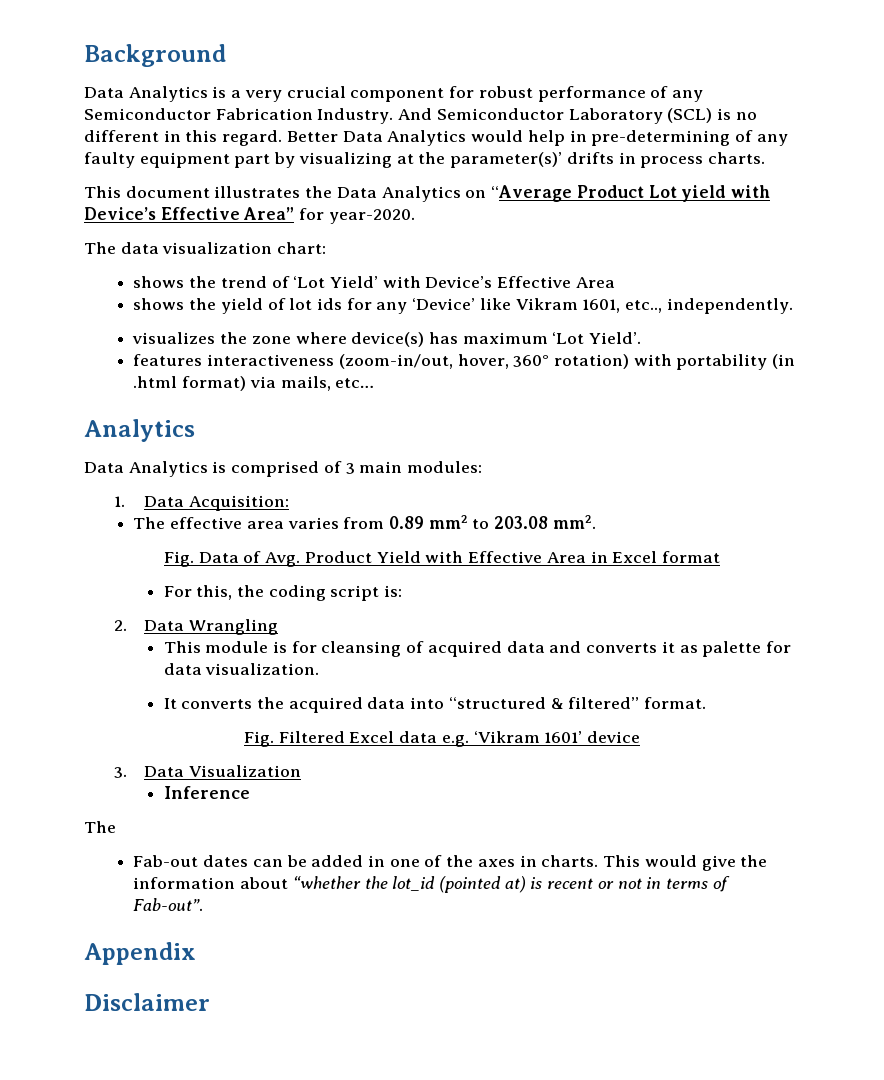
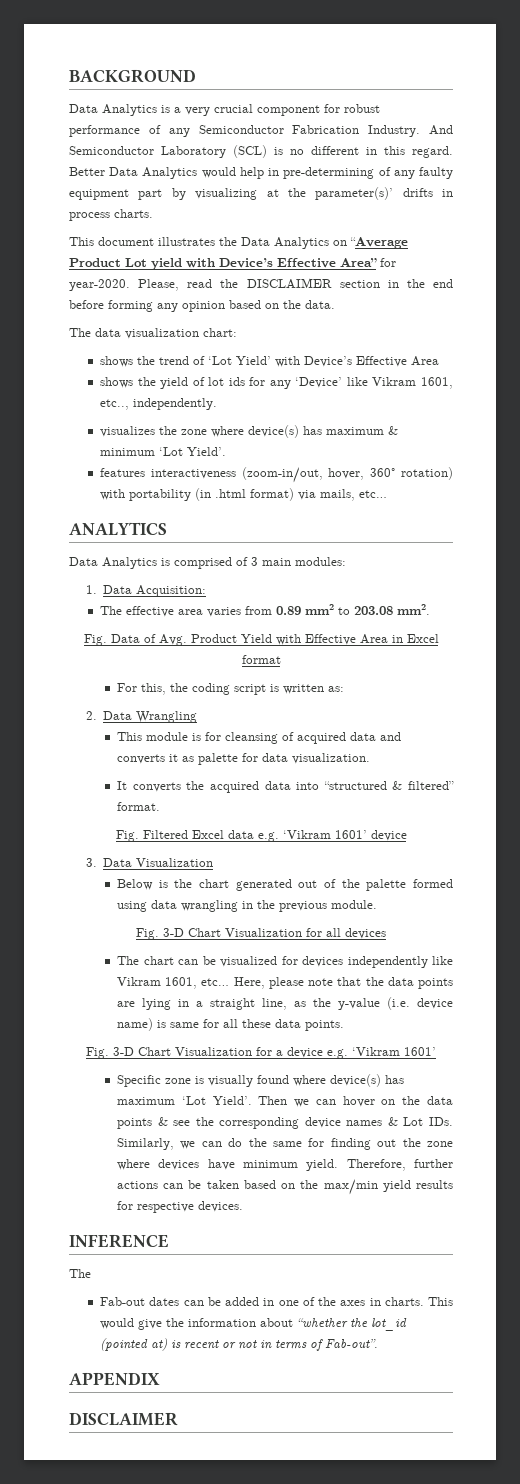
[84,44,226,67] Background -> [69,69,196,83] BACKGROUND
(415, 216) none -> [138,278,453,291] [69,300,335,312] Please, read the DISCLAIMER section in the end before forming any opinion based on the data.
(548, 338) none -> [388,426,399,435] [100,448,156,456] & minimum
[84,419,195,442] Analytics -> [69,522,167,536] ANALYTICS
[384,585,403,597] is: -> [270,684,345,694] is written as:
[163,786,250,799] Inference -> [117,879,454,891] [117,900,378,912] [136,928,386,940] [117,956,453,968] [117,977,453,989] [117,997,453,1010] [117,1018,345,1031] [86,1047,436,1059] [117,1074,405,1087] [117,1096,453,1107] [117,1117,453,1129] [117,1138,453,1150] [117,1159,453,1171] [117,1179,453,1195] [117,1201,244,1213] [69,1234,169,1248] Below is the chart generated out of the palette formed using data wrangling in the previous module. // Fig. 3-D Chart Visualization for all devices // The chart can be visualized for devices independently like Vikram 1601, etc… Here, please note that the data points are lying in a straight line, as the y-value (i.e. device name) is same for all these data points. // Fig. 3-D Chart Visualization for a device e.g. ‘Vikram 1601’ // Specific zone is visually found where device(s) has maximum ‘Lot Yield’. Then we can hover on the data points & see the corresponding device names & Lot IDs. Similarly, we can do the same for finding out the zone where devices have minimum yield. Therefore, further actions can be taken based on the max/min yield results for respective devices. // INFERENCE
[84,942,196,965] [84,993,210,1011] Appendix // Disclaimer -> [69,1372,160,1386] [69,1412,178,1426] APPENDIX // DISCLAIMER

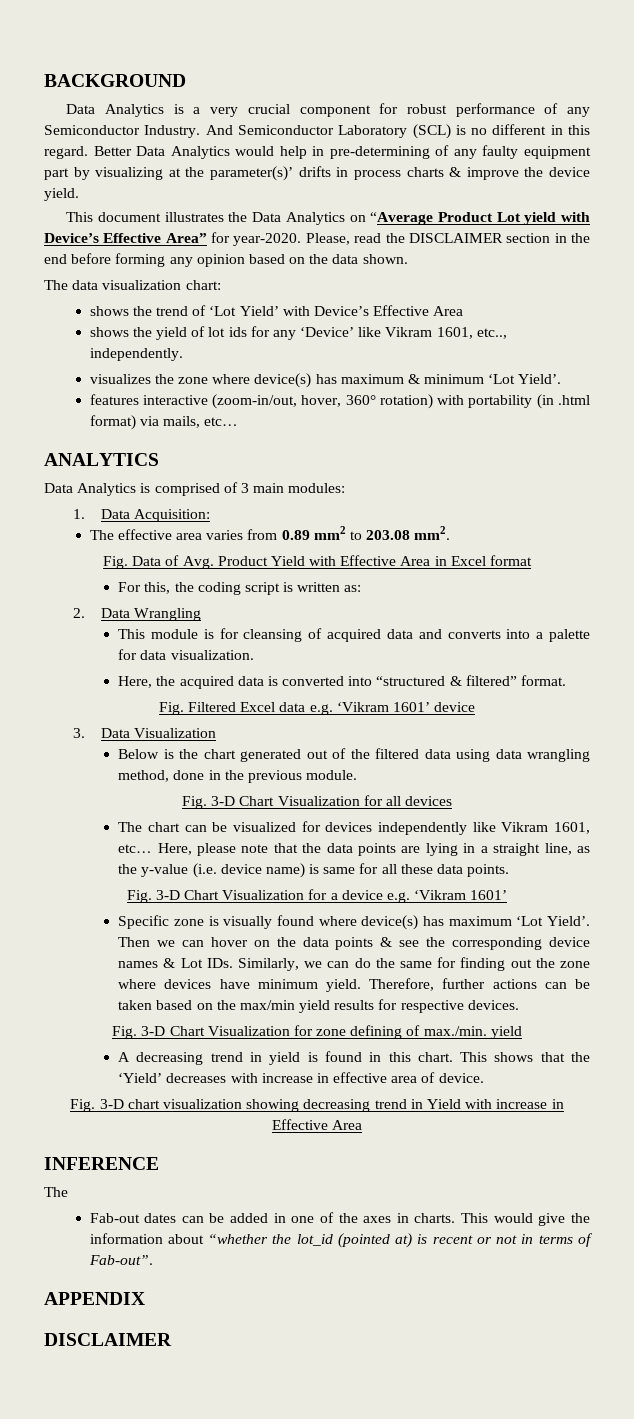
[292,125,360,134] Fabrication -> (140, 130) none
[114,209,153,218] charts. -> [406,167,591,180] [44,188,79,201] charts & improve the device yield.
[305,300,335,309] data. -> [332,254,408,264] data shown.
[150,469,236,479] interactiveness -> [142,395,208,405] interactive
[169,754,195,762] it as -> [506,629,544,639] into a
[117,781,181,792] It converts -> [118,676,153,688] Here,
(291, 785) none -> [267,676,345,686] is converted
[366,879,454,891] palette formed -> [375,748,451,759] filtered data
(239, 906) none -> [118,770,205,782] method, done
(244, 1206) none -> [112,1025,522,1039] [118,1051,591,1065] [118,1072,484,1083] [70,1099,564,1112] [271,1119,363,1130] // Fig. 3-D Chart Visualization for zone defining of max./min. yield // A decreasing trend in yield is found in this chart. This shows that the ‘Yield’ decreases with increase in effective area of device. // Fig. 3-D chart visualization showing decreasing trend in Yield with increase in Effective Area

